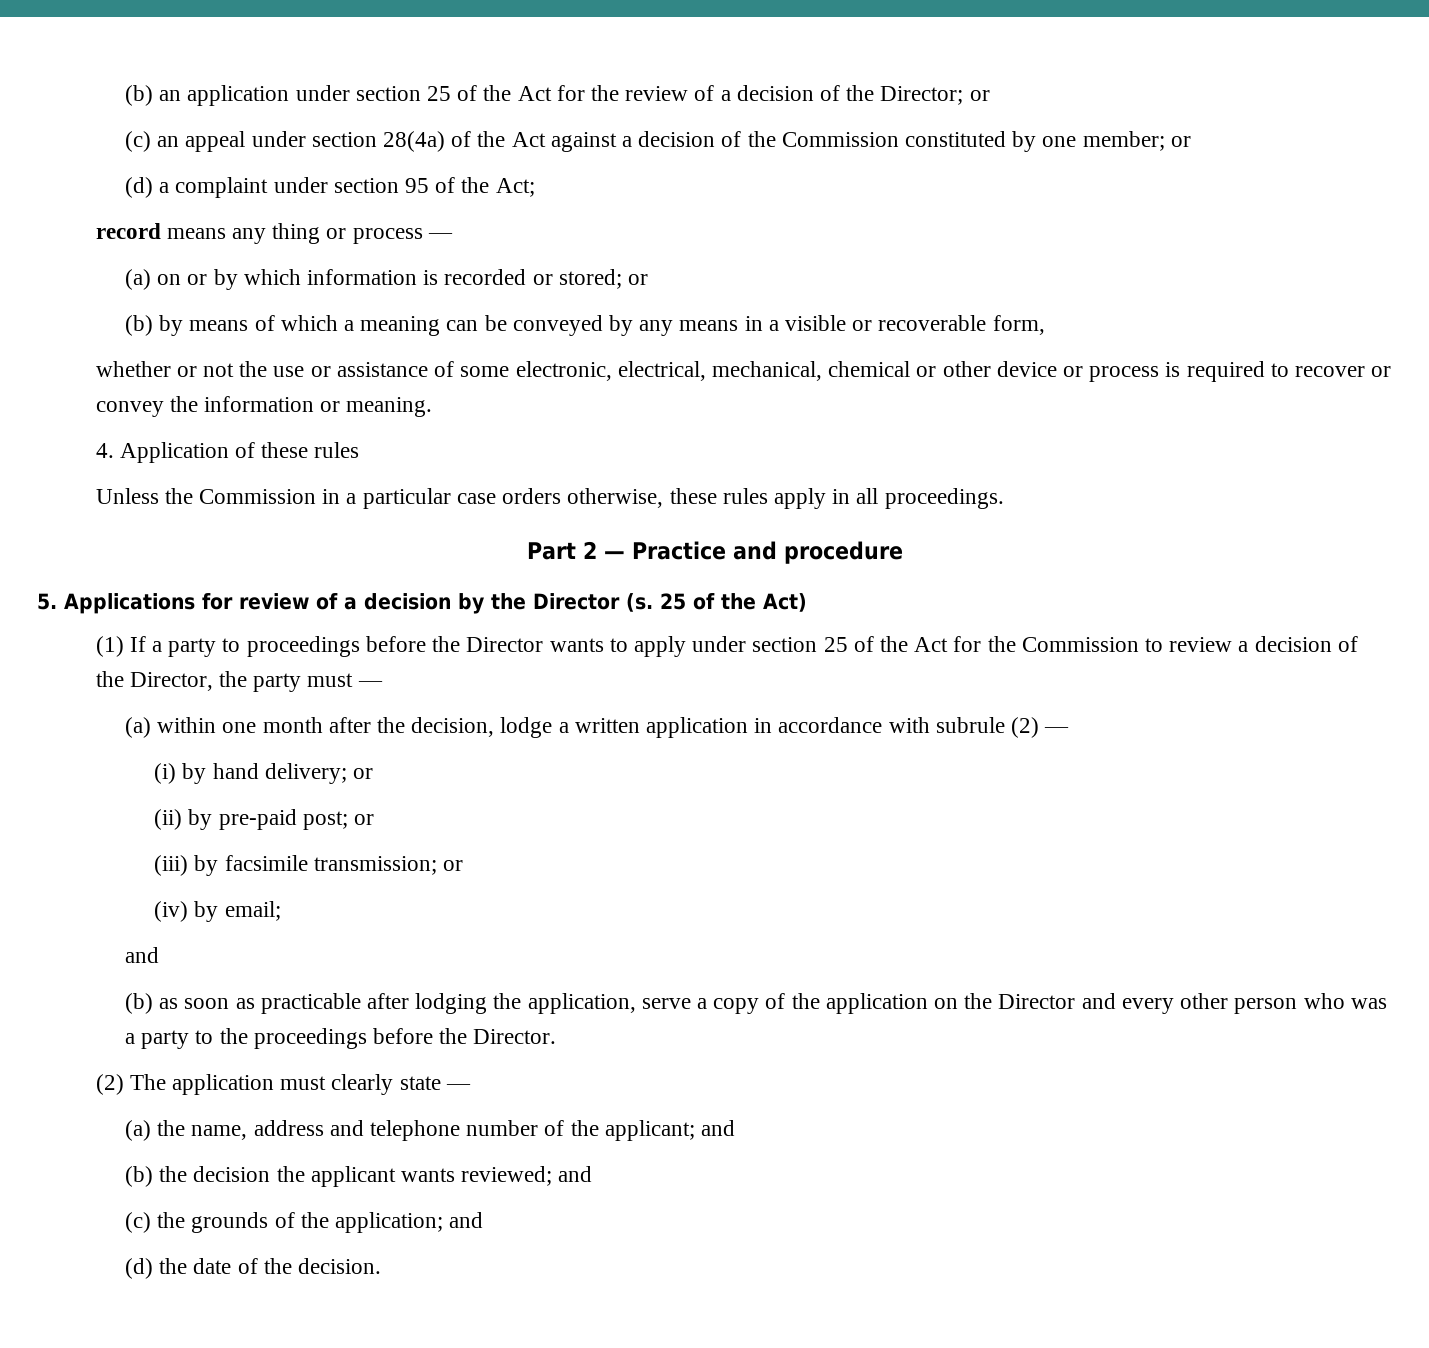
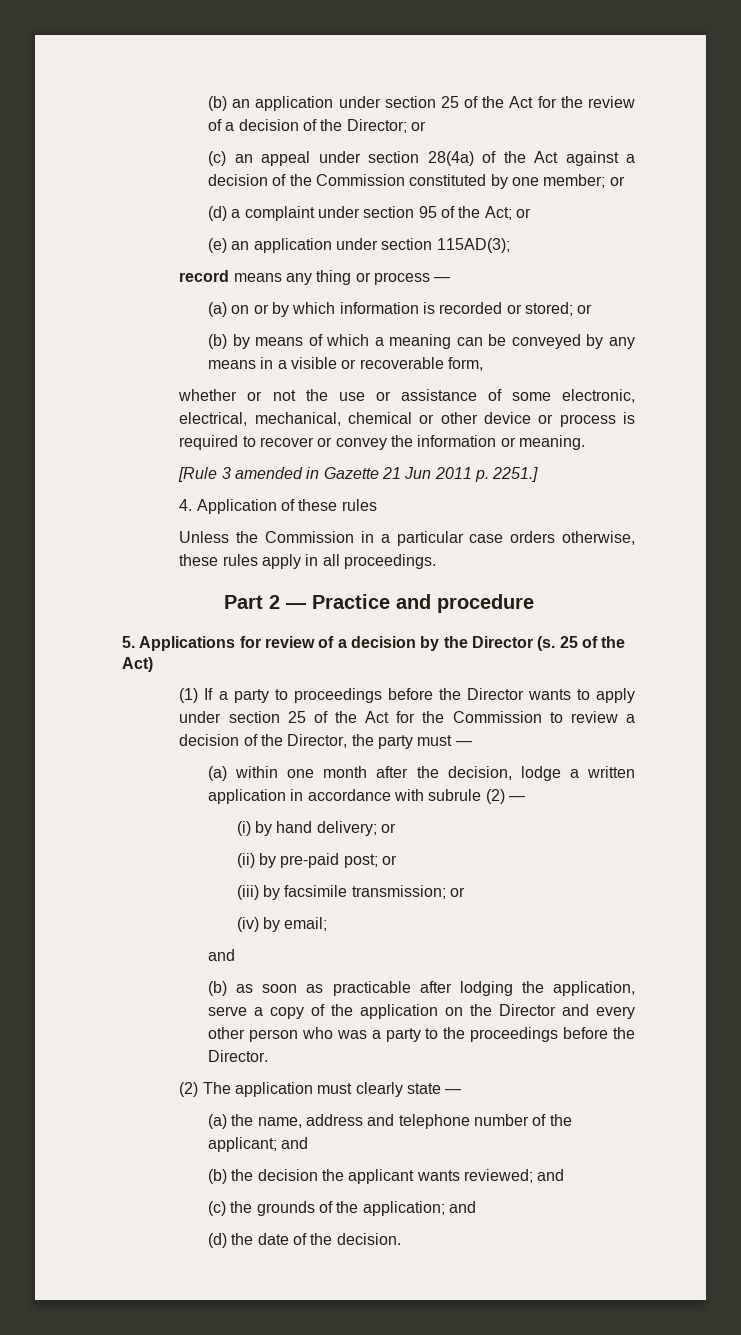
(535, 187) none -> [515,208,531,218] [208,238,510,253] or // (e) an application under section 115AD(3);
(433, 407) none -> [178,467,539,482] // [Rule 3 amended in Gazette 21 Jun 2011 p. 2251.]

